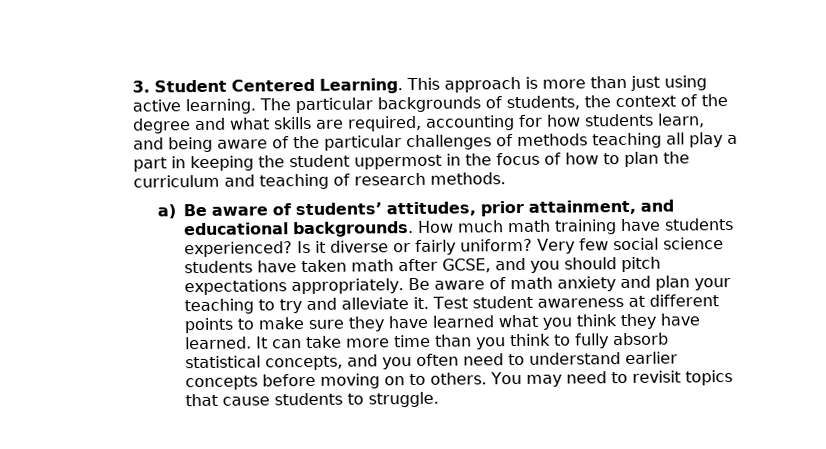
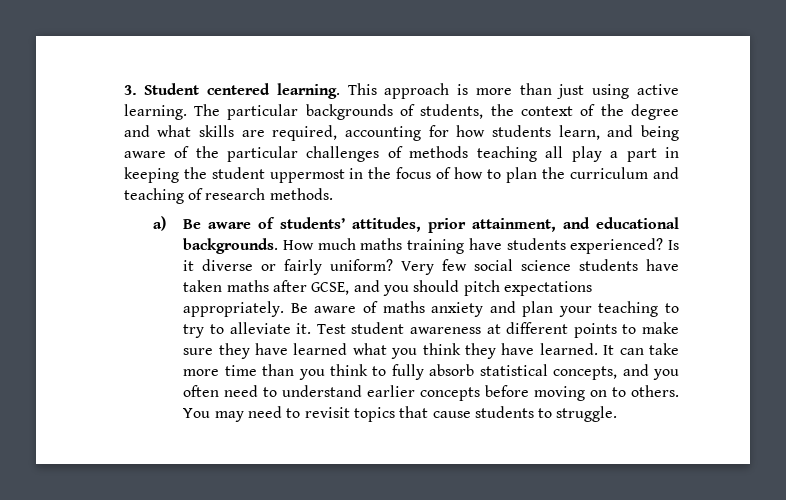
[231,78,404,94] Centered Learning. -> [207,83,340,99] centered learning.
[506,219,551,233] math -> [360,238,403,250] maths
[350,259,394,272] math -> [226,280,269,292] maths
[509,276,553,290] math -> [382,301,425,313] maths
[305,297,337,311] and -> [209,324,224,334] to

